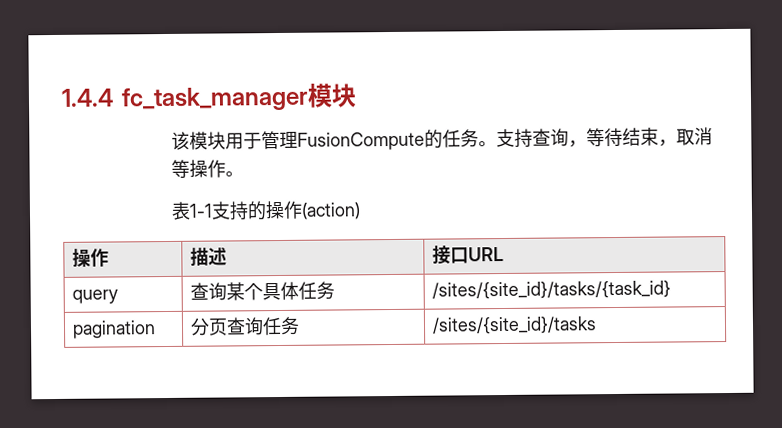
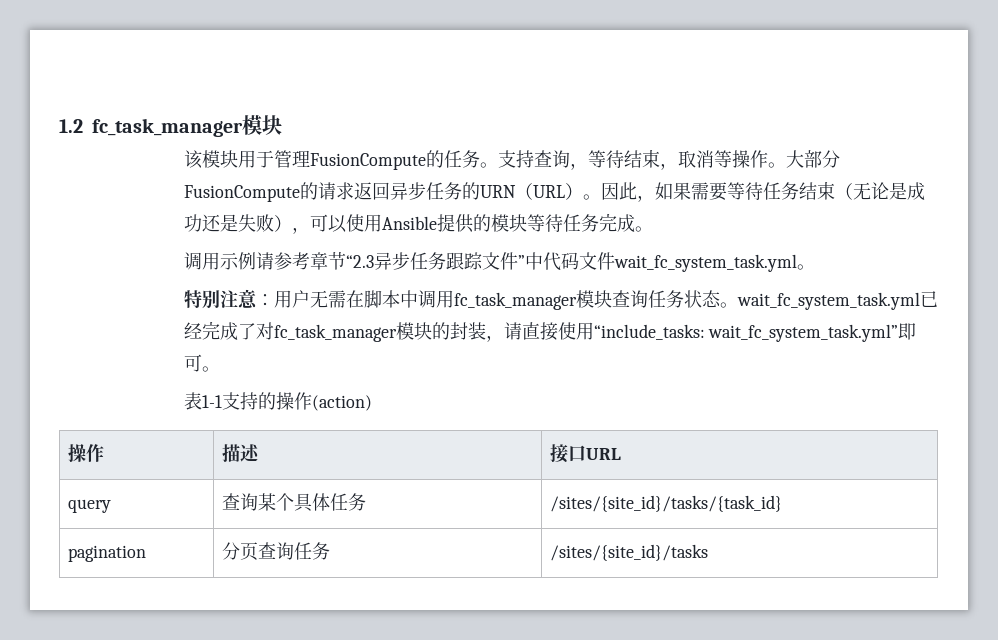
[61,88,114,107] 1.4.4 -> [59,119,83,133] 1.2
(245, 174) none -> [785,150,840,168] [183,182,925,202] [183,213,653,234] [183,252,815,272] [183,289,938,310] [183,321,917,342] [183,354,220,372] 大部分FusionCompute的请求返回异步任务的URN（URL）。因此，如果需要等待任务结束（无论是成功还是失败），可以使用Ansible提供的模块等待任务完成。 // 调用示例请参考章节“2.3异步任务跟踪文件”中代码文件wait_fc_system_task.yml。 // 特别注意：用户无需在脚本中调用fc_task_manager模块查询任务状态。wait_fc_system_task.yml已经完成了对fc_task_manager模块的封装，请直接使用“include_tasks: wait_fc_system_task.yml”即可。

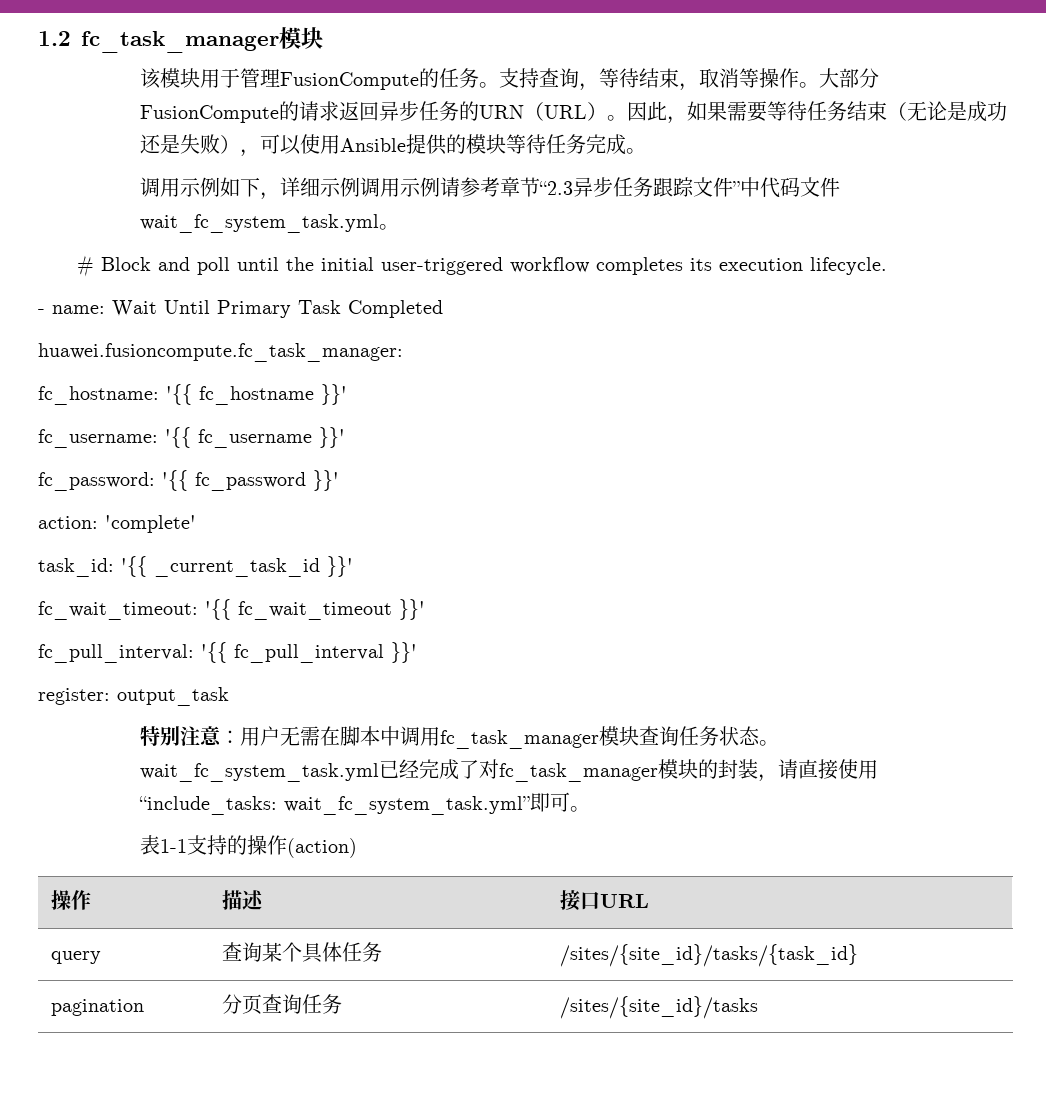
(256, 261) none -> [219,177,440,200] 如下，详细示例调用示例
(815, 267) none -> [76,255,887,277] [38,300,443,318] [38,343,403,362] [38,384,347,405] [38,427,345,448] [38,470,339,491] [38,515,196,533] [38,556,353,577] [38,599,425,620] [38,642,417,663] [38,687,229,706] // # Block and poll until the initial user-triggered workflow completes its execution lifecycle. // - name: Wait Until Primary Task Completed // huawei.fusioncompute.fc_task_manager: // fc_hostname: '{{ fc_hostname }}' // fc_username: '{{ fc_username }}' // fc_password: '{{ fc_password }}' // action: 'complete' // task_id: '{{ _current_task_id }}' // fc_wait_timeout: '{{ fc_wait_timeout }}' // fc_pull_interval: '{{ fc_pull_interval }}' // register: output_task

